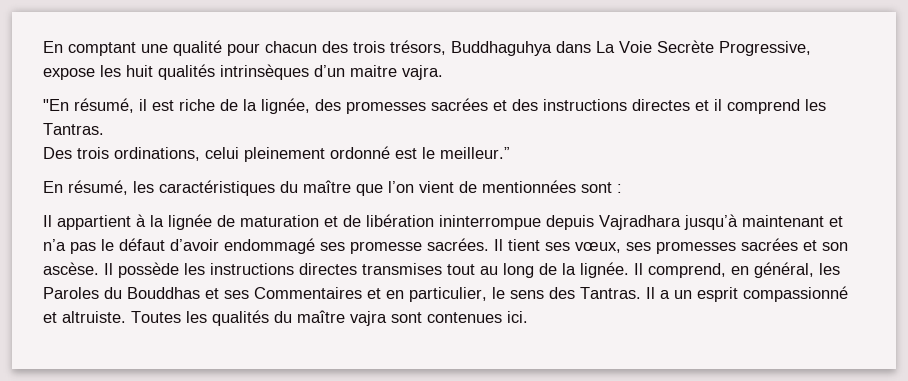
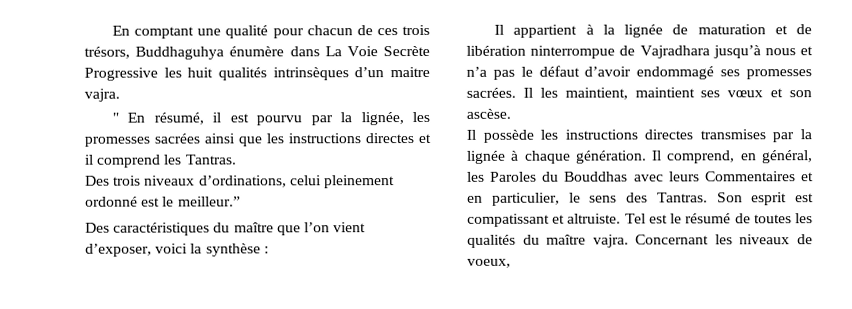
[322,41,348,53] des -> [356,25,398,36] de ces
(552, 48) none -> [229,46,285,57] énumère
[719,41,811,56] [43,68,95,80] Progressive, expose -> [84,67,158,81] Progressive
[43,99,69,111] "En -> [111,112,146,123] " En
[179,99,238,111] riche de -> [256,115,333,126] pourvu par
[315,98,538,114] des promesses sacrées et des -> [411,111,430,123] [84,133,284,147] les promesses sacrées ainsi que les
[114,147,200,161] ordinations, -> [144,175,287,188] niveaux d’ordinations,
[43,180,154,195] En résumé, les -> [85,222,110,233] Des
[459,180,612,193] de mentionnées sont -> [85,243,261,257] d’exposer, voici la synthèse
[439,215,594,230] ininterrompue depuis -> [530,45,636,59] ninterrompue de
[742,215,824,227] maintenant -> [764,48,796,56] nous
[350,241,422,254] promesse -> [746,69,812,80] promesses
[508,238,798,254] tient ses vœux, ses promesses sacrées -> [539,87,764,100] les maintient, maintient ses vœux
(99, 268) none -> (511, 113) //
[447,262,629,278] tout au long de la lignée. -> [772,129,812,143] [466,150,647,164] par la lignée à chaque génération.
[205,288,249,299] et ses -> [633,171,700,182] avec leurs
[646,286,848,302] [43,310,528,326] Il a un esprit compassionné et altruiste. Toutes les qualités du maître vajra sont contenues ici. -> [716,192,814,206] [467,213,813,227] [467,234,813,248] [467,258,511,268] Son esprit est compatissant et altruiste. Tel est le résumé de toutes les qualités du maître vajra. Concernant les niveaux de voeux,

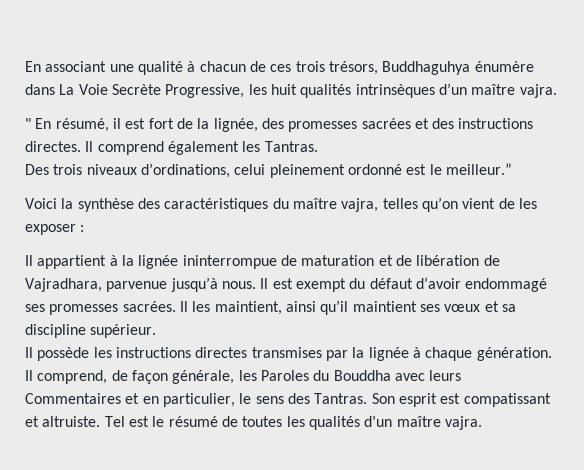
[111,25,195,39] En comptant -> [25,61,107,72] En associant
[272,28,304,39] pour -> [187,61,196,72] à
[84,67,158,81] Progressive -> [165,84,245,98] Progressive,
[390,66,430,78] maitre -> [471,84,516,95] maître
[256,115,333,126] pourvu par -> [148,118,193,129] fort de
[411,111,430,123] les -> [261,118,284,129] des
[204,133,431,147] [84,154,162,168] ainsi que les instructions directes et il comprend -> [414,118,534,129] [25,141,239,155] et des instructions directes. Il comprend également
[85,222,367,236] [85,243,261,257] Des caractéristiques du maître que l’on vient d’exposer, voici la synthèse -> [25,197,537,212] [25,224,76,235] Voici la synthèse des caractéristiques du maître vajra, telles qu’on vient de les exposer
(663, 31) none -> [182,255,277,269] ininterrompue
[530,45,813,59] [466,66,533,80] ninterrompue de Vajradhara jusqu’à nous et n’a pas le -> [483,255,500,266] [25,277,366,292] de Vajradhara, parvenue jusqu’à nous. Il est exempt du
(628, 93) none -> [285,300,349,315] ainsi qu’il
[789,90,812,98] [466,108,511,119] son ascèse. -> [501,304,516,312] [25,324,157,338] sa discipline supérieur.
[739,150,813,164] en général, -> [111,370,235,384] de façon générale,
[564,171,629,182] Bouddhas -> [333,370,391,381] Bouddha
[522,234,813,248] [467,258,511,268] du maître vajra. Concernant les niveaux de voeux, -> [364,415,482,430] d’un maître vajra.

